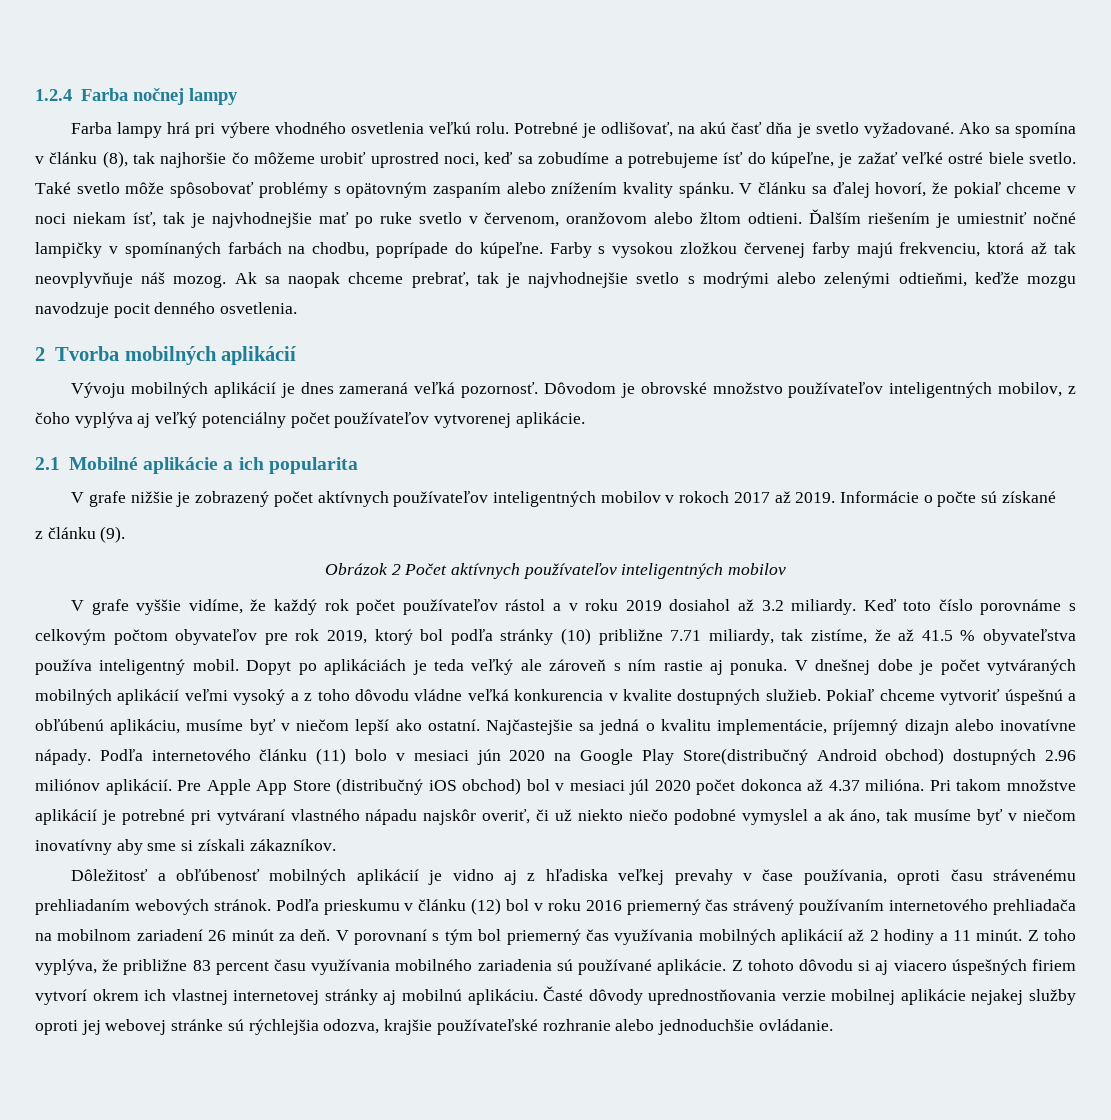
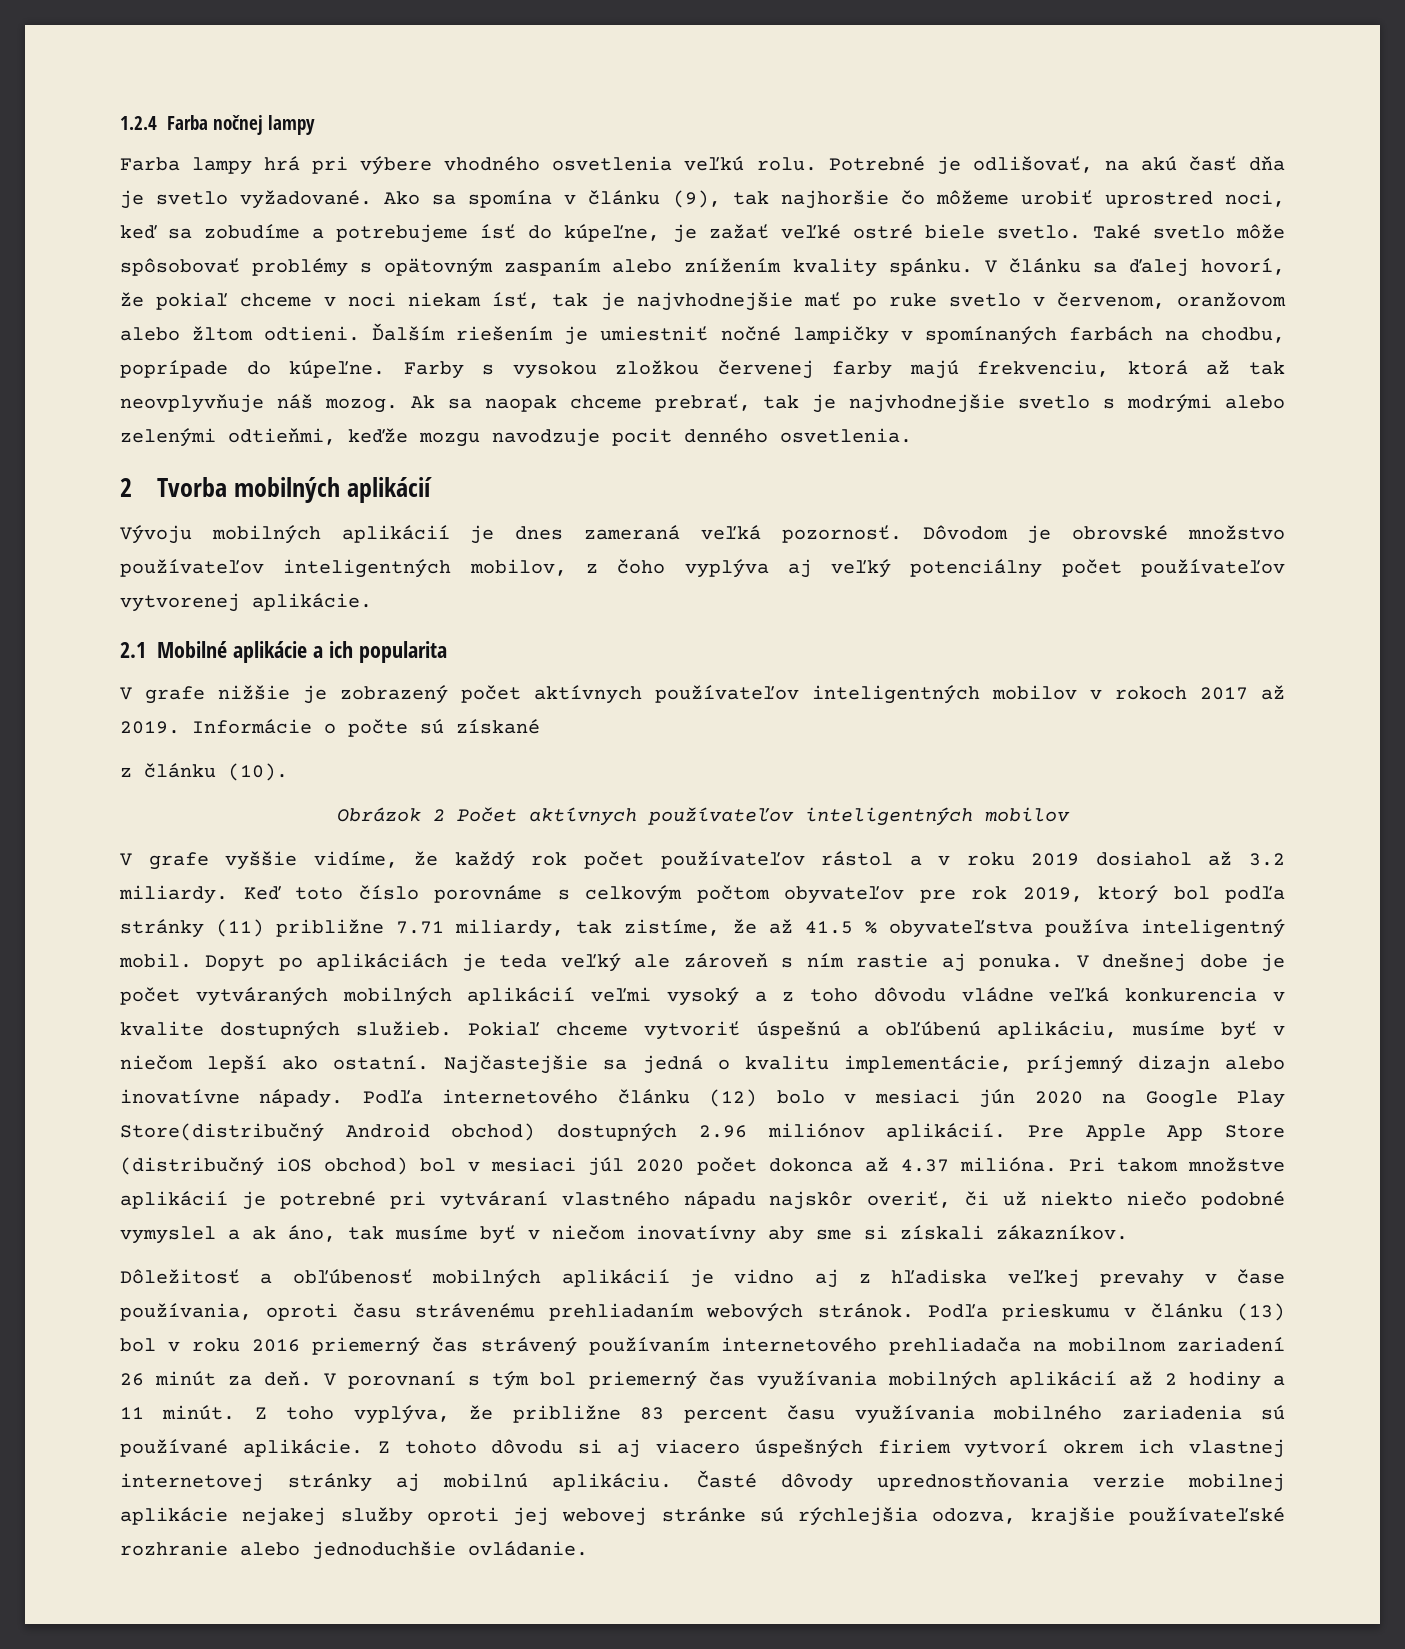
[102,151,128,168] (8), -> [672,190,721,208] (9),
[100,526,126,543] (9). -> [228,763,288,781] (10).
[561,628,592,645] (10) -> [216,919,265,937] (11)
[316,748,347,765] (11) -> [709,1089,758,1107] (12)
[471,898,502,915] (12) -> [1236,1303,1285,1321] (13)

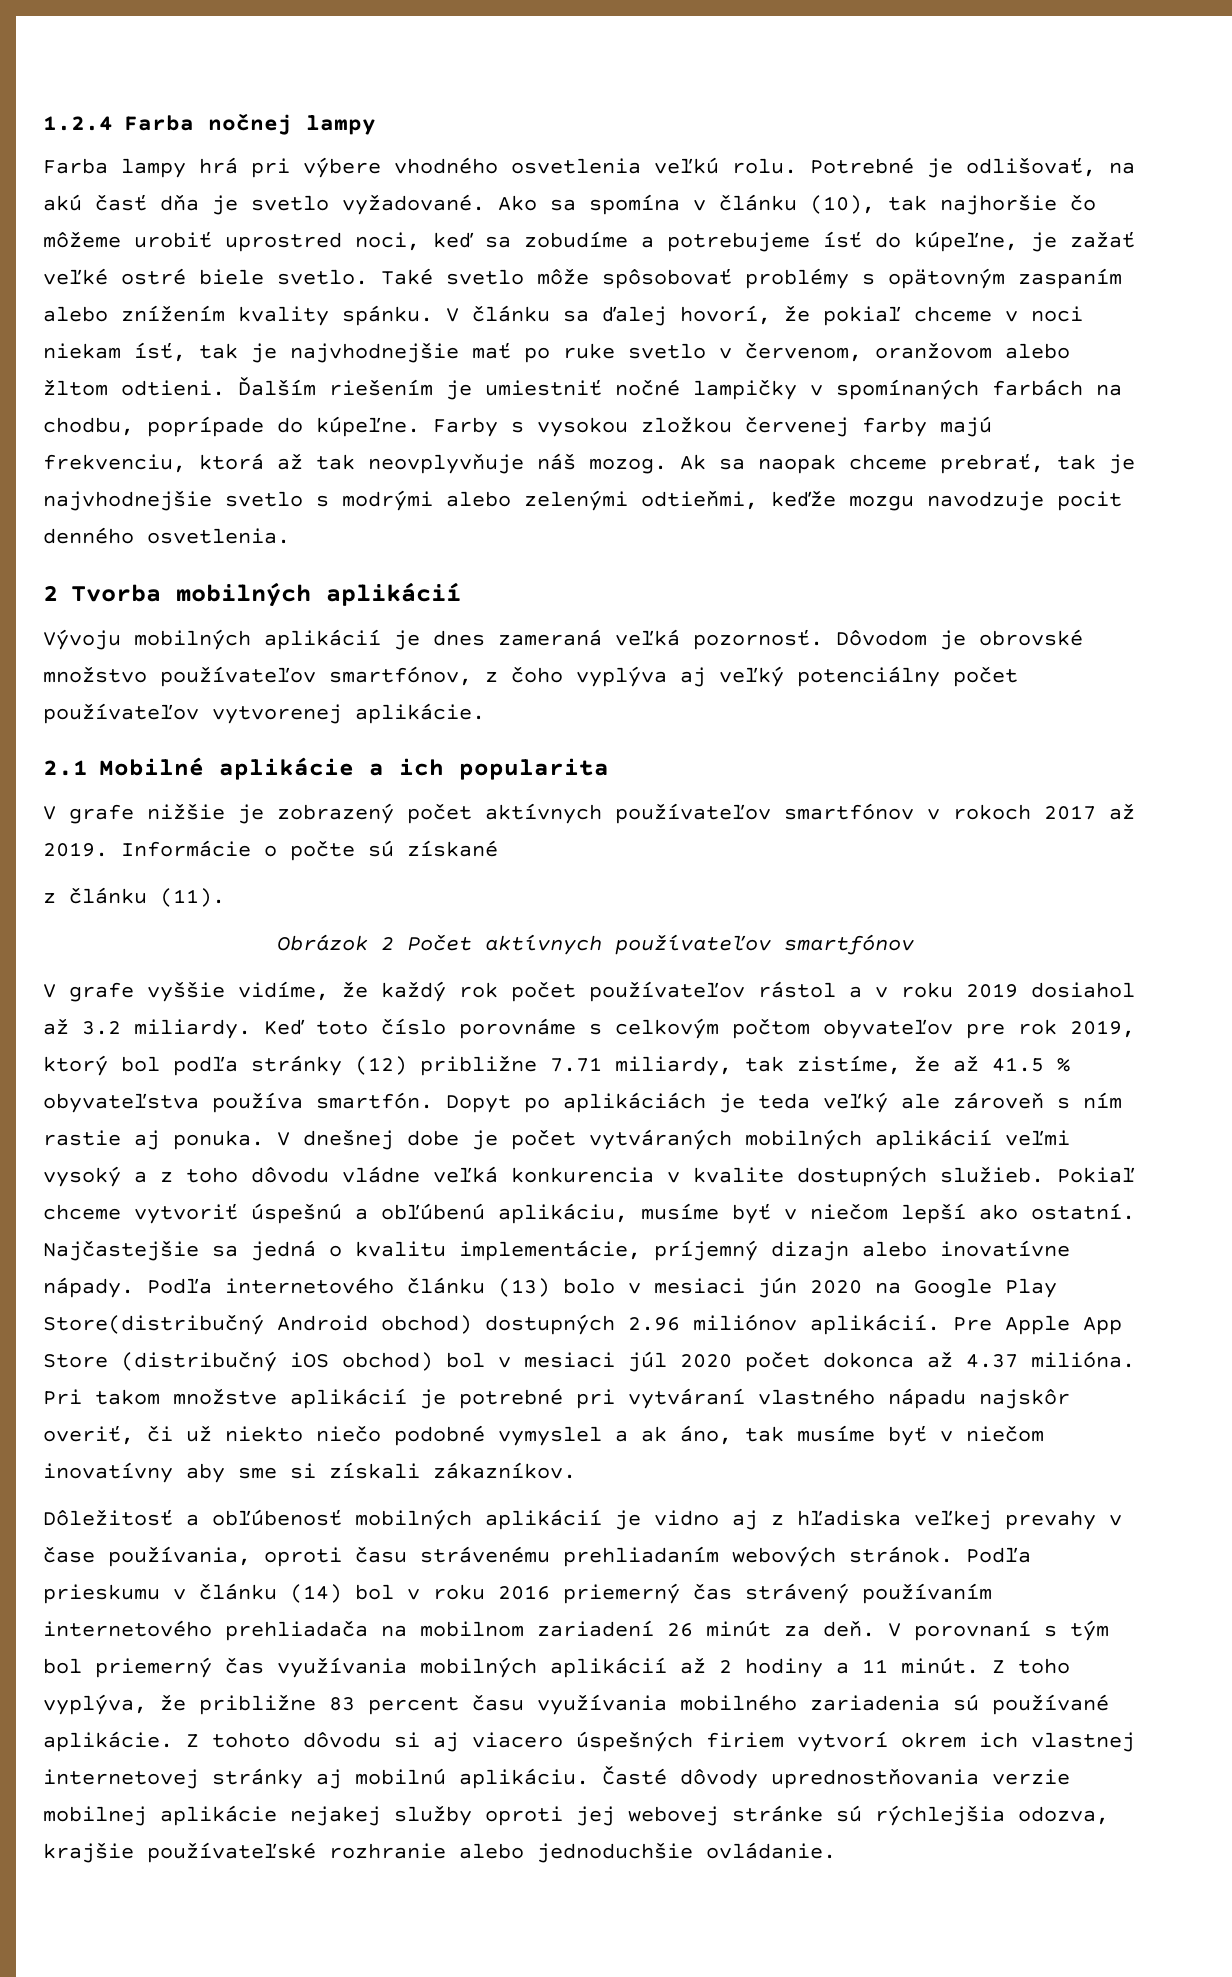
[672,190,721,208] (9), -> [810,195,875,214] (10),
[283,559,567,578] inteligentných mobilov, -> [329,666,472,686] smartfónov,
[812,685,1077,704] inteligentných mobilov -> [784,803,914,820] smartfónov
[228,763,288,781] (10). -> [160,888,225,907] (11).
[804,807,1070,826] inteligentných mobilov -> [783,934,914,955] smartfónov
[216,919,265,937] (11) -> [355,1056,407,1075] (12)
[1141,919,1286,938] [119,953,192,968] inteligentný mobil. -> [316,1092,433,1109] smartfón.
[709,1089,758,1107] (12) -> [498,1278,550,1297] (13)
[1236,1303,1285,1321] (13) -> [290,1584,342,1603] (14)

